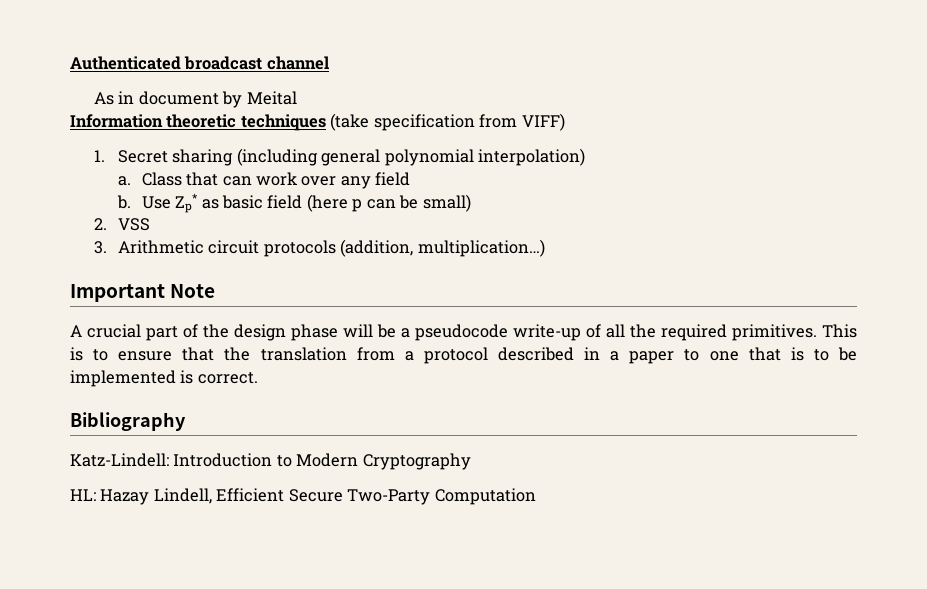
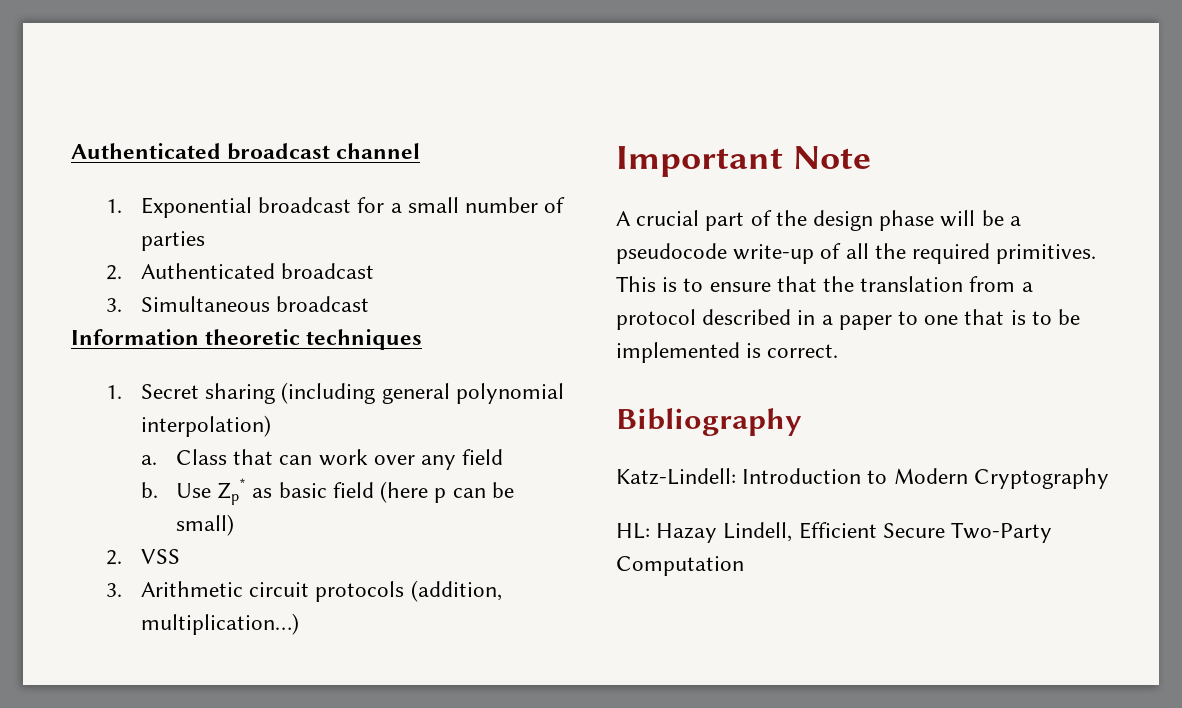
[93,91,297,108] As in document by Meital -> [106,197,566,218] [141,231,206,251] [106,263,375,280] [106,296,370,312] 1. Exponential broadcast for a small number of parties // 2. Authenticated broadcast // 3. Simultaneous broadcast
[330,113,565,131] (take specification from VIFF) -> (423, 339) none

